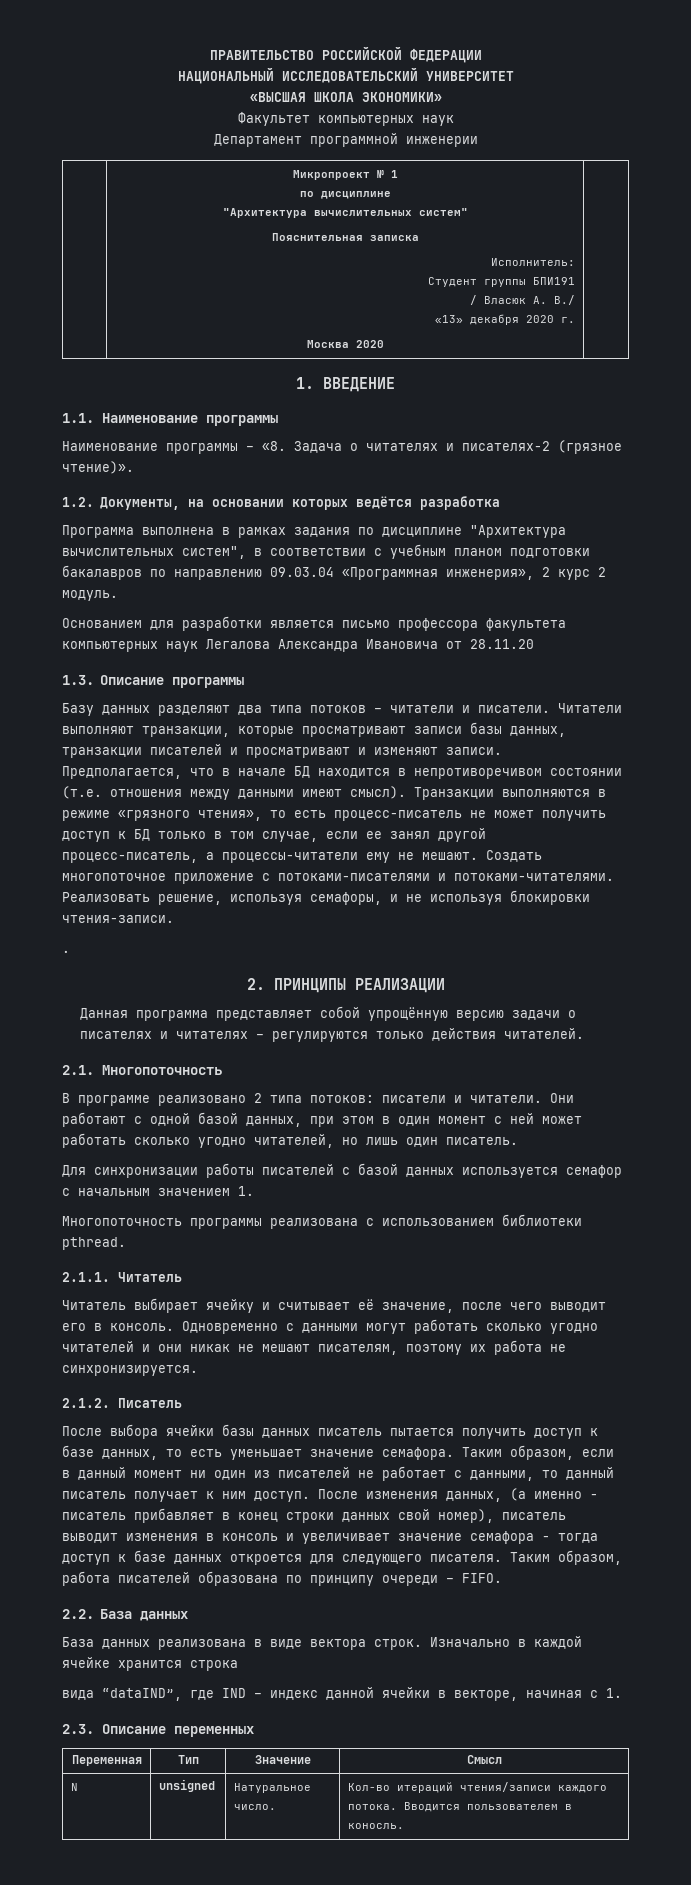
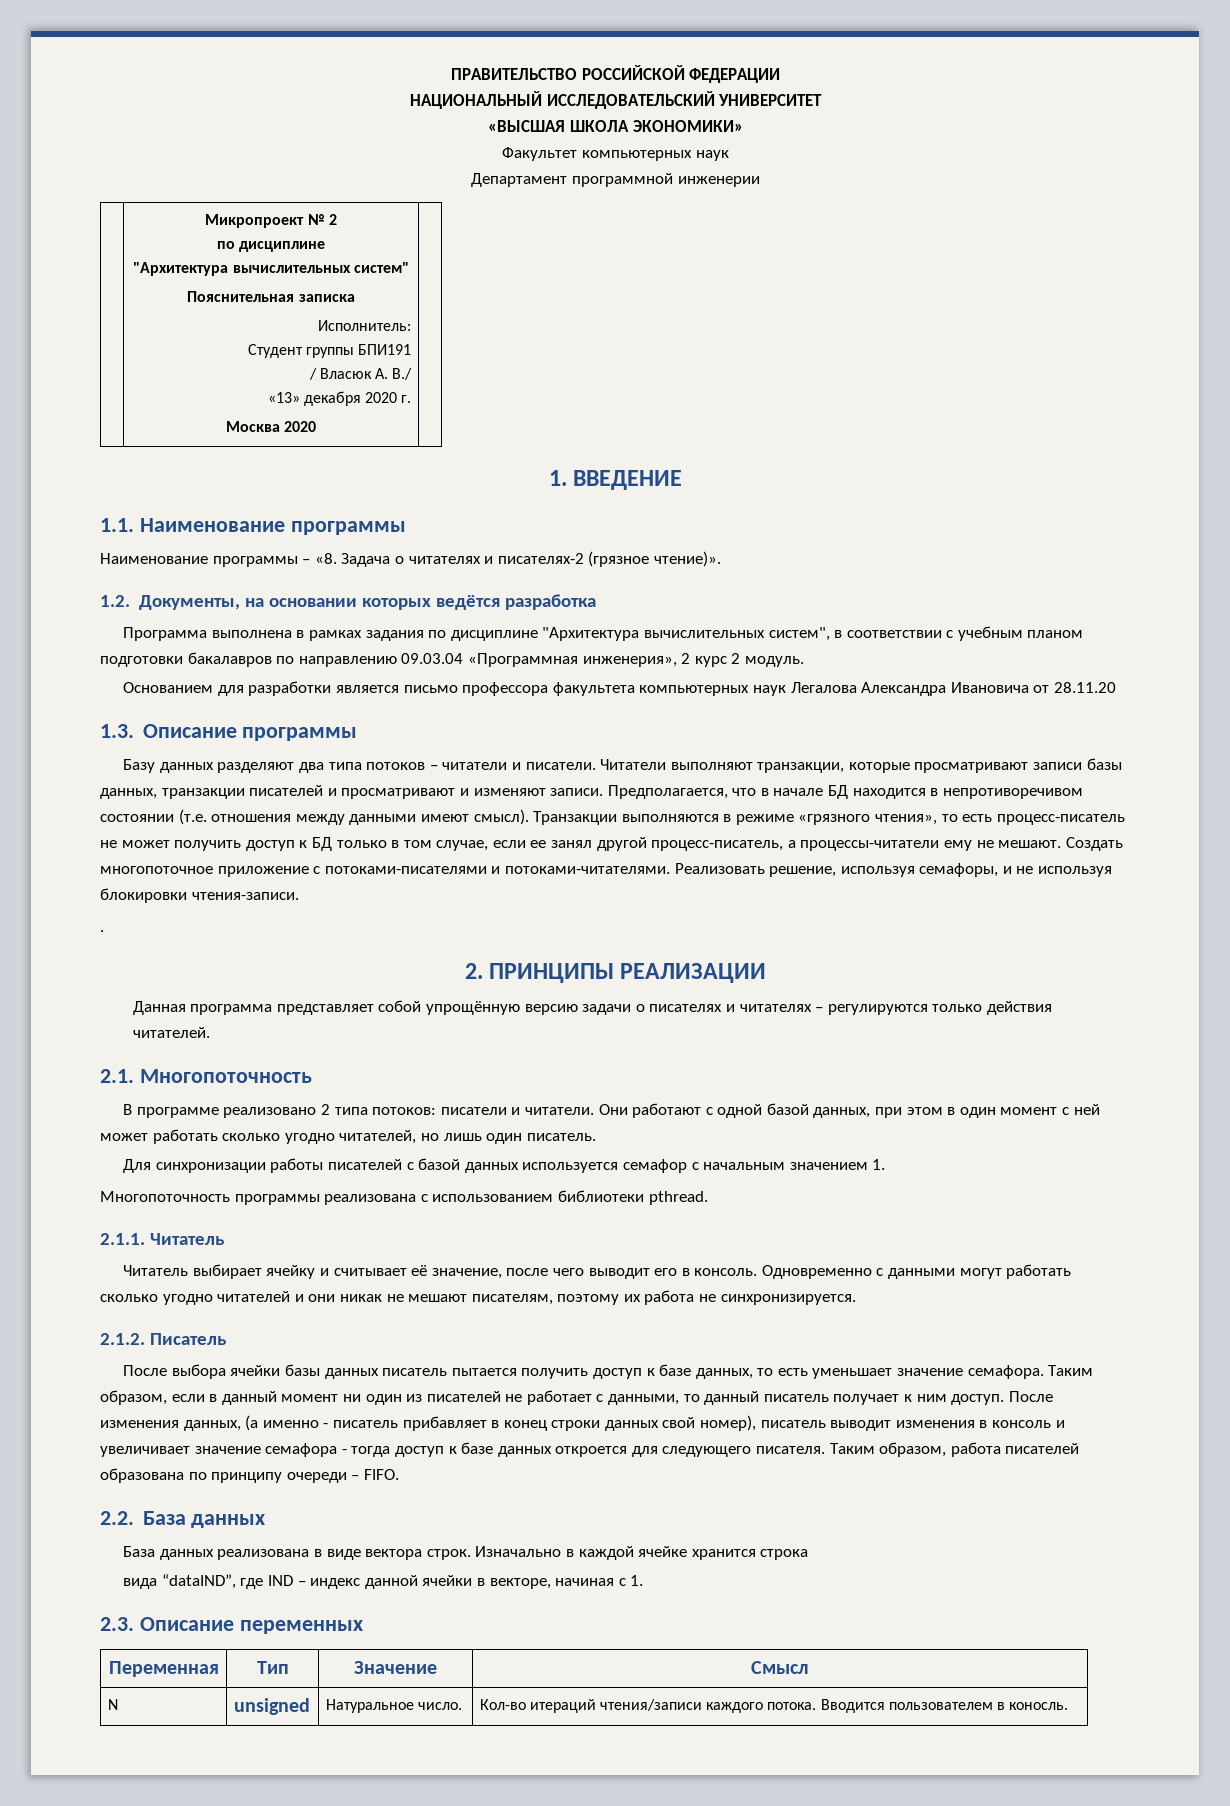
[390,170,398,178] 1 -> [328,214,337,225] 2

